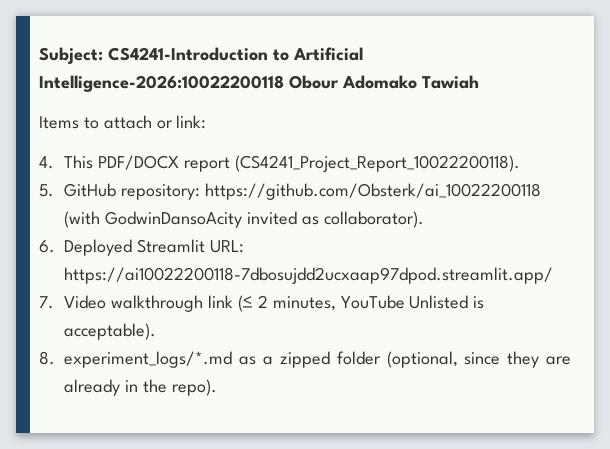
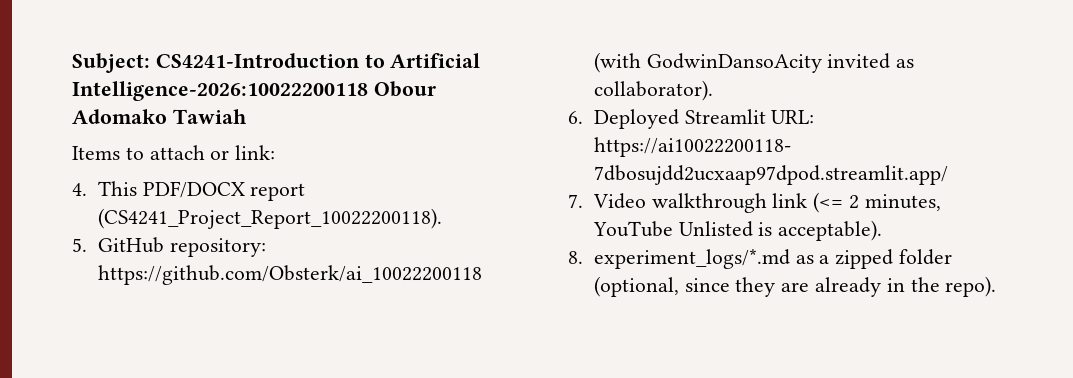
[238,295,254,312] (≤ -> [813,192,844,213] (<=

